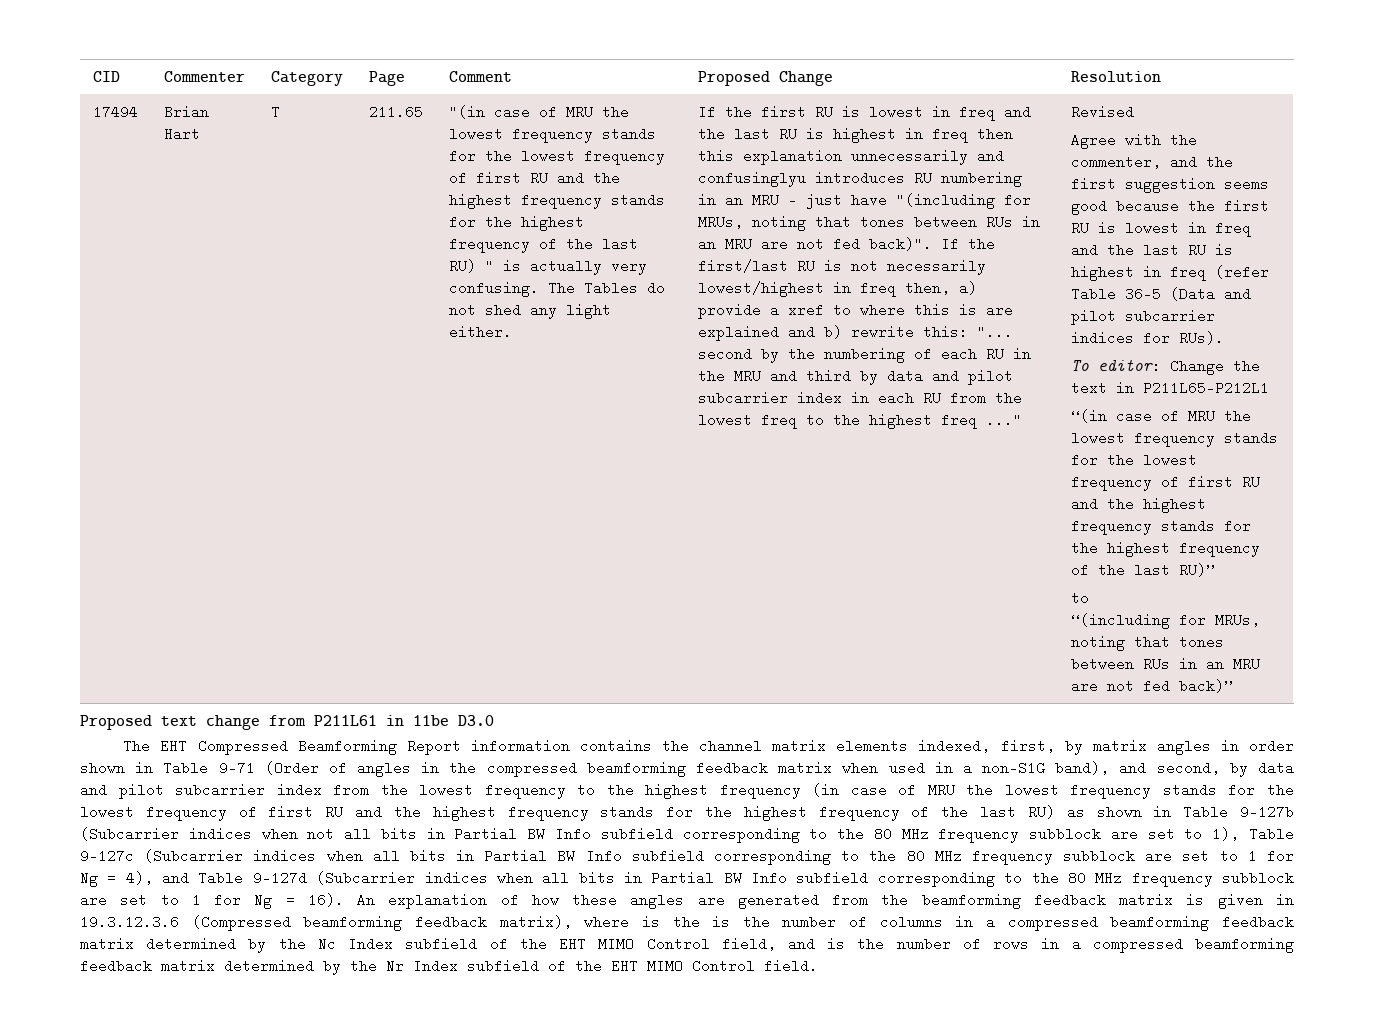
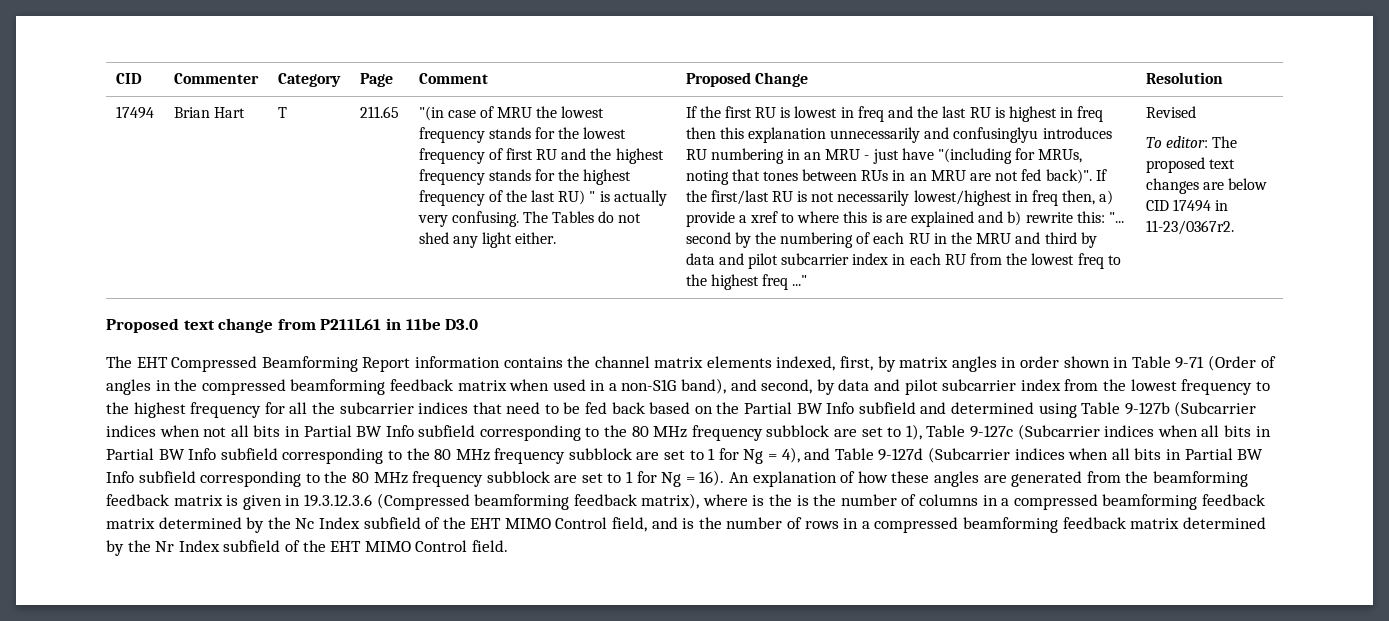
[1070,133,1197,149] [1070,155,1233,169] [1070,177,1269,193] [1070,199,1269,215] [1070,221,1251,237] [1070,243,1233,257] [1070,265,1269,281] [1070,287,1251,301] [1070,309,1215,325] [1070,331,1224,345] [1070,359,1260,375] [1070,381,1269,395] [1070,409,1251,423] [1070,431,1278,447] [1070,453,1197,467] [1070,475,1260,491] [1070,497,1206,513] [1070,519,1251,535] [1070,541,1260,557] [1070,563,1215,577] [1070,593,1089,603] [1070,613,1260,629] [1070,635,1224,651] [1070,657,1260,671] [1070,679,1233,693] Agree with the commenter, and the first suggestion seems good because the first RU is lowest in freq and the last RU is highest in freq (refer Table 36-5 (Data and pilot subcarrier indices for RUs). // To editor: Change the text in P211L65-P212L1 // “(in case of MRU the lowest frequency stands for the lowest frequency of first RU and the highest frequency stands for the highest frequency of the last RU)” // to // “(including for MRUs, noting that tones between RUs in an MRU are not fed back)” -> [1145,136,1237,148] [1145,157,1235,173] [1145,178,1267,194] [1145,199,1228,212] [1145,220,1234,235] To editor: The proposed text changes are below CID 17494 in 11-23/0367r2.
[812,783,1295,799] [80,805,1172,821] (in case of MRU the lowest frequency stands for the lowest frequency of first RU and the highest frequency stands for the highest frequency of the last RU) as shown in -> [264,402,1077,418] for all the subcarrier indices that need to be fed back based on the Partial BW Info subfield and determined using

